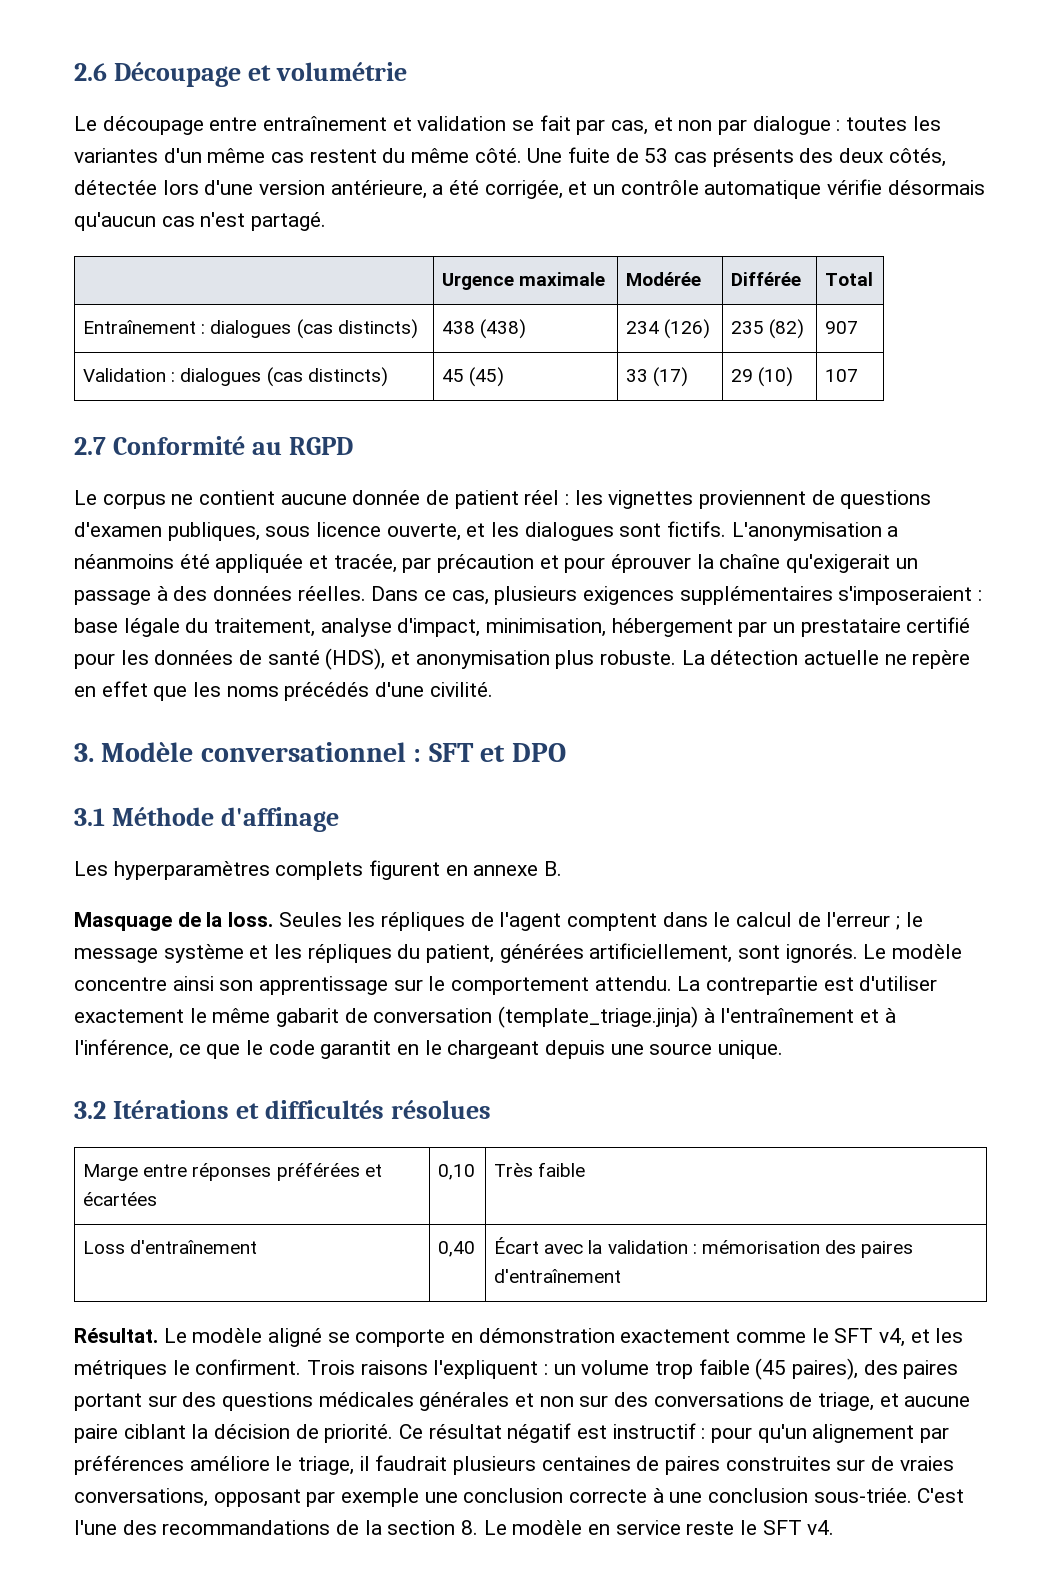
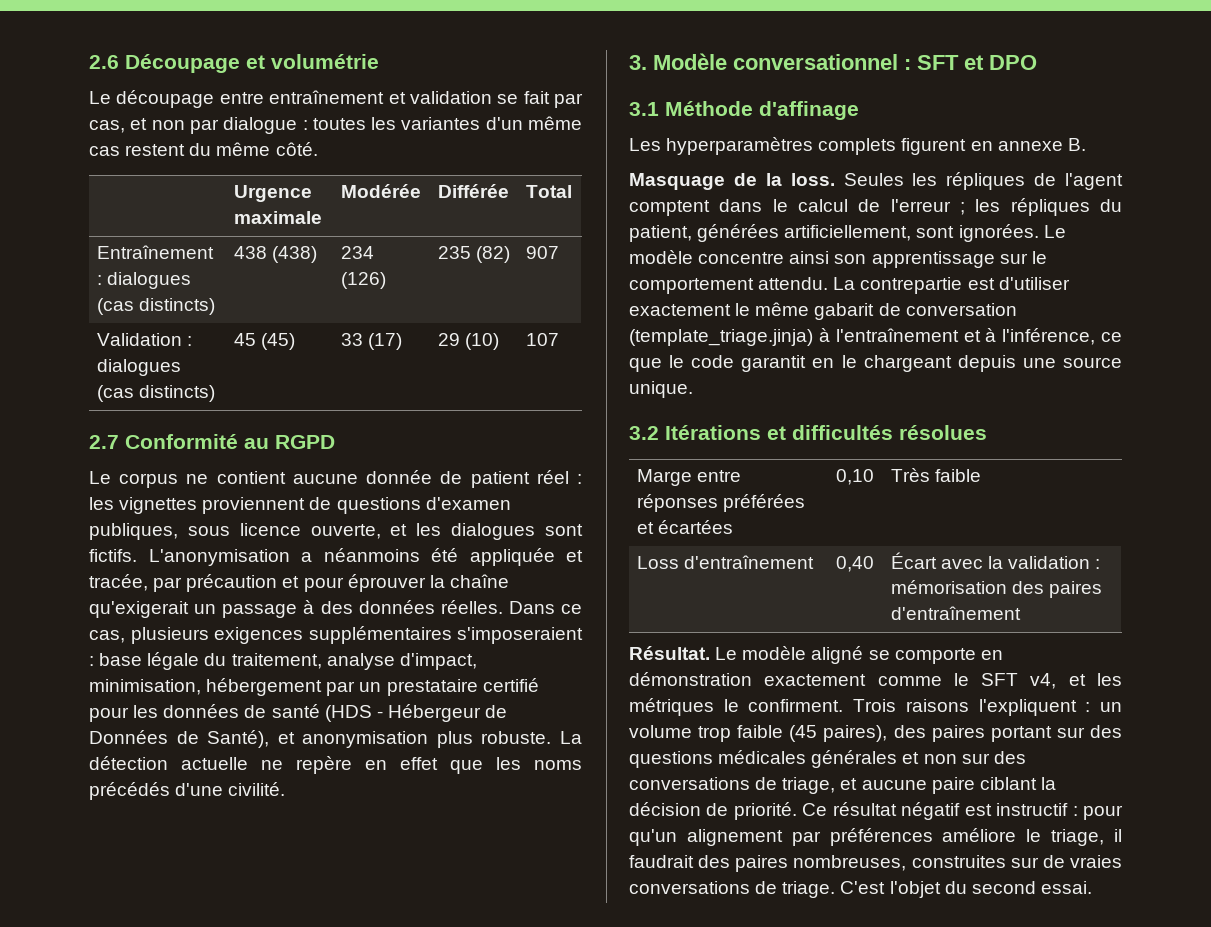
[527,147,946,167] [74,179,985,199] [74,212,327,231] Une fuite de 53 cas présents des deux côtés, détectée lors d'une version antérieure, a été corrigée, et un contrôle automatique vérifie désormais qu'aucun cas n'est partagé. -> (318, 149) none
[325,648,386,670] (HDS), -> [324,704,508,722] [89,730,270,748] (HDS - Hébergeur de Données de Santé),
[905,912,923,927] [74,944,269,963] le message système et -> (965, 208) none
[785,944,858,963] ignorés. -> [958,224,1039,242] ignorées.
[453,1456,954,1475] [74,1488,965,1507] [74,1520,835,1535] plusieurs centaines de paires construites sur de vraies conversations, opposant par exemple une conclusion correcte à une conclusion sous-triée. C'est l'une des recommandations de la section 8. Le modèle en service reste le SFT v4. -> [698,855,1122,872] [629,881,1092,898] des paires nombreuses, construites sur de vraies conversations de triage. C'est l'objet du second essai.

